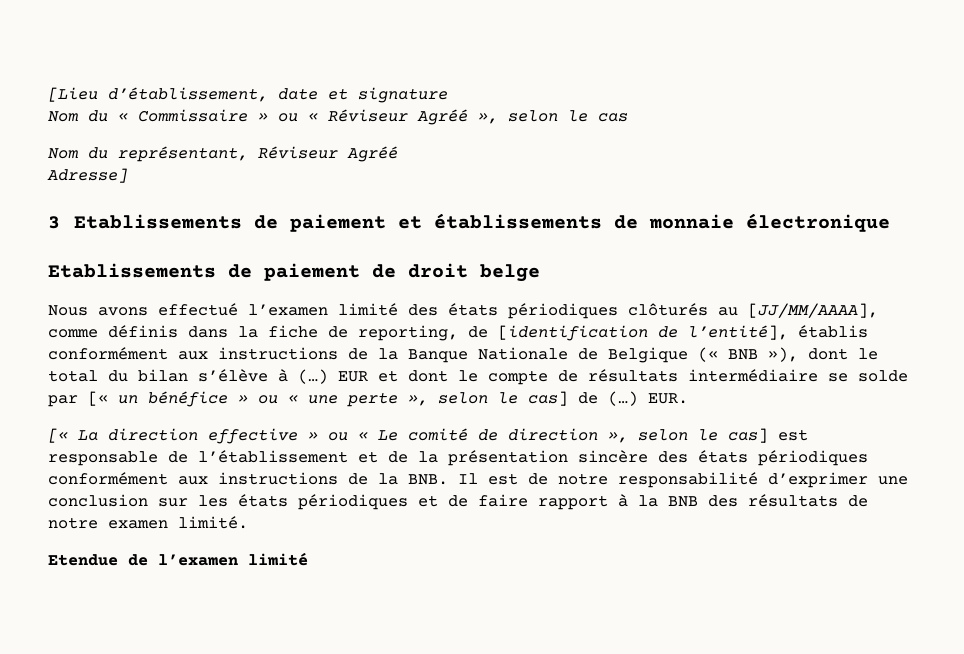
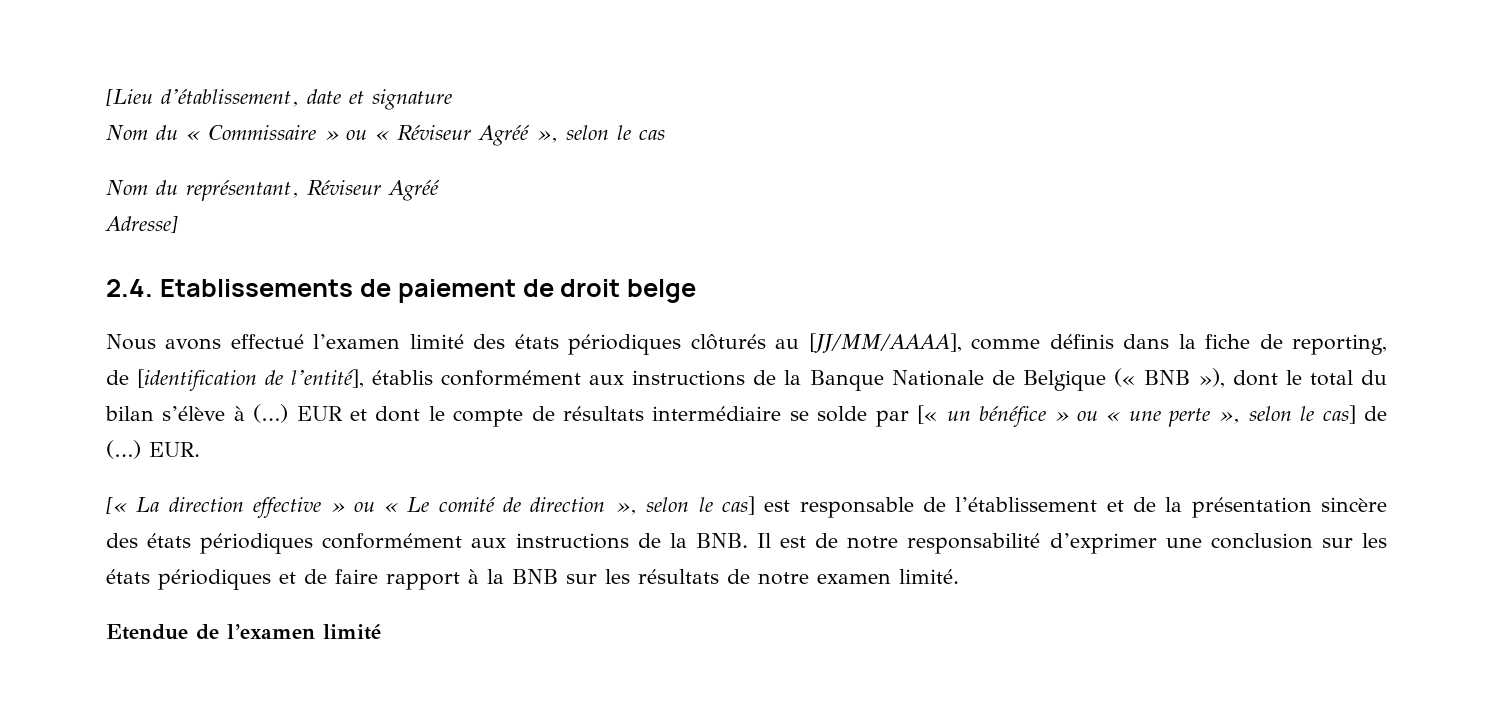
[48,213,890,232] 3 Etablissements de paiement et établissements de monnaie électronique // -> [106,279,153,297] 2.4.
[708,495,738,507] des -> [566,569,630,584] sur les

